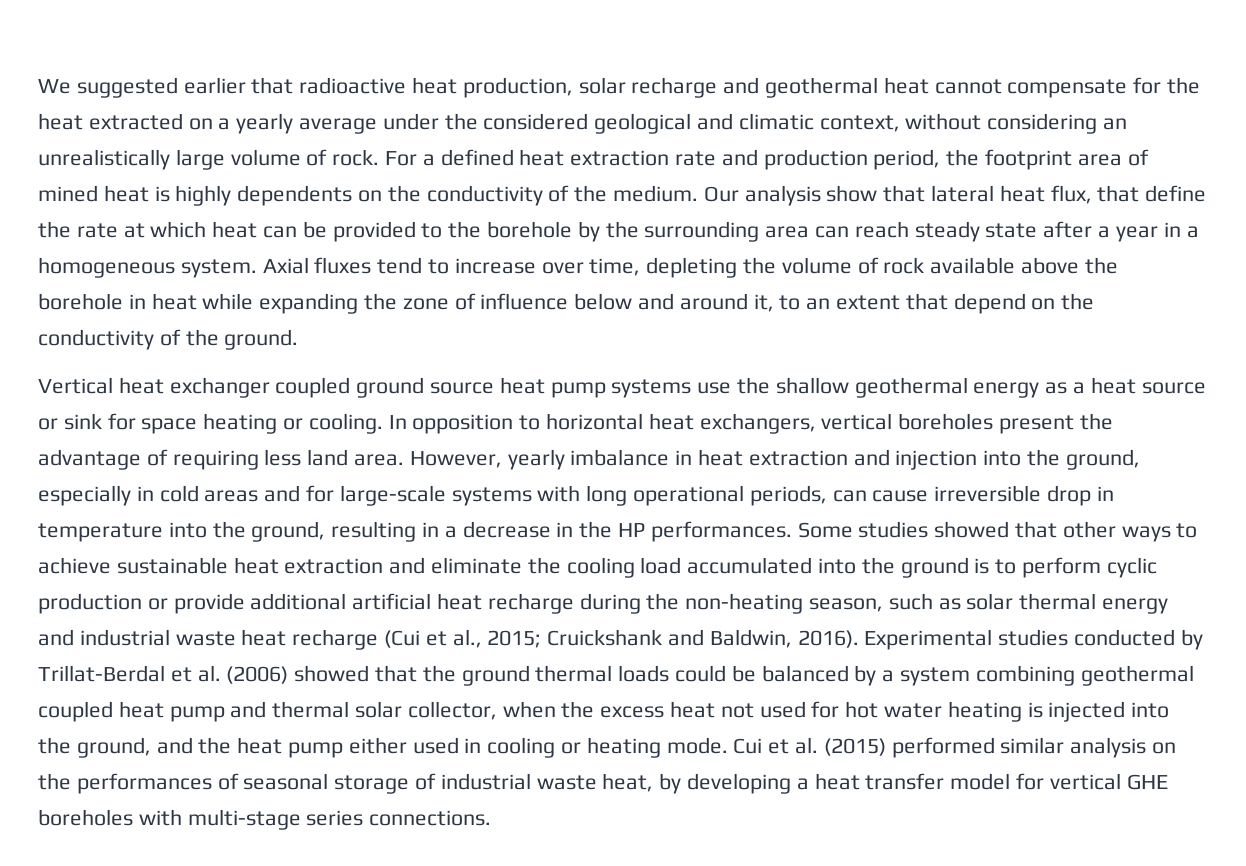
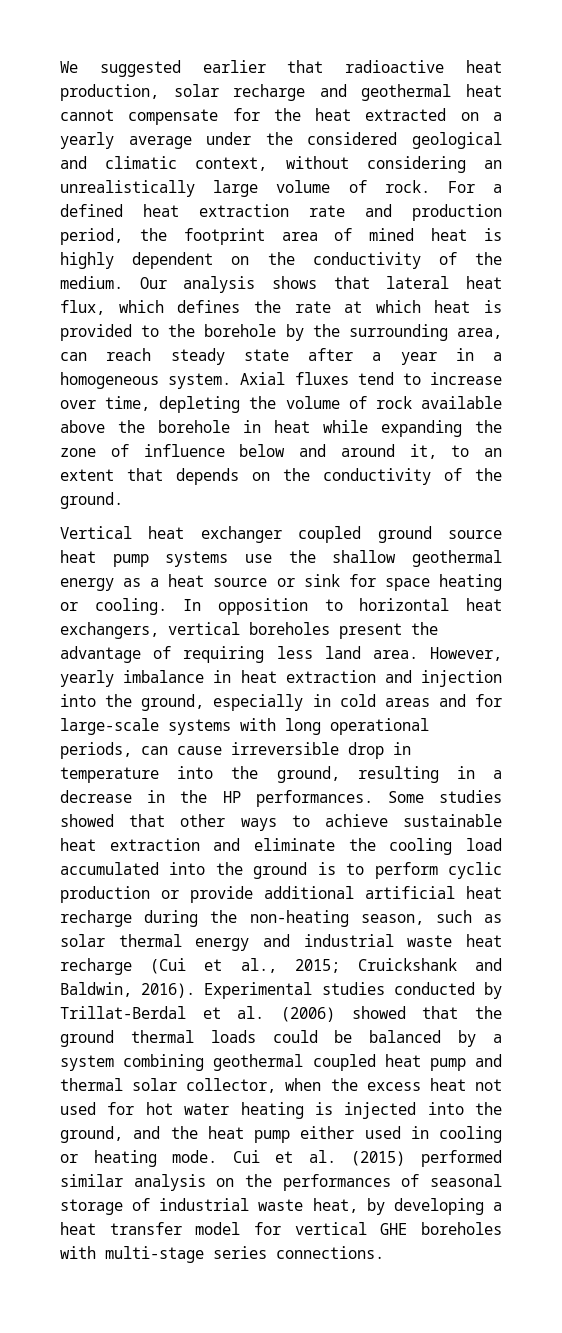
[237,185,353,206] dependents -> [132,252,214,269] dependent
[826,185,878,202] show -> [272,276,317,289] shows
[1097,185,1207,202] that define -> [118,300,241,313] which defines
[263,221,327,238] can be -> [484,300,502,313] is
[765,226,810,238] area -> [457,328,502,339] area,
[953,293,1026,314] depend -> [176,468,239,485] depends

